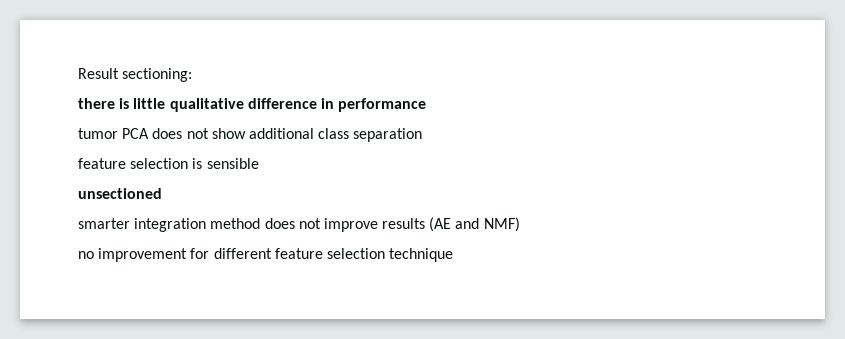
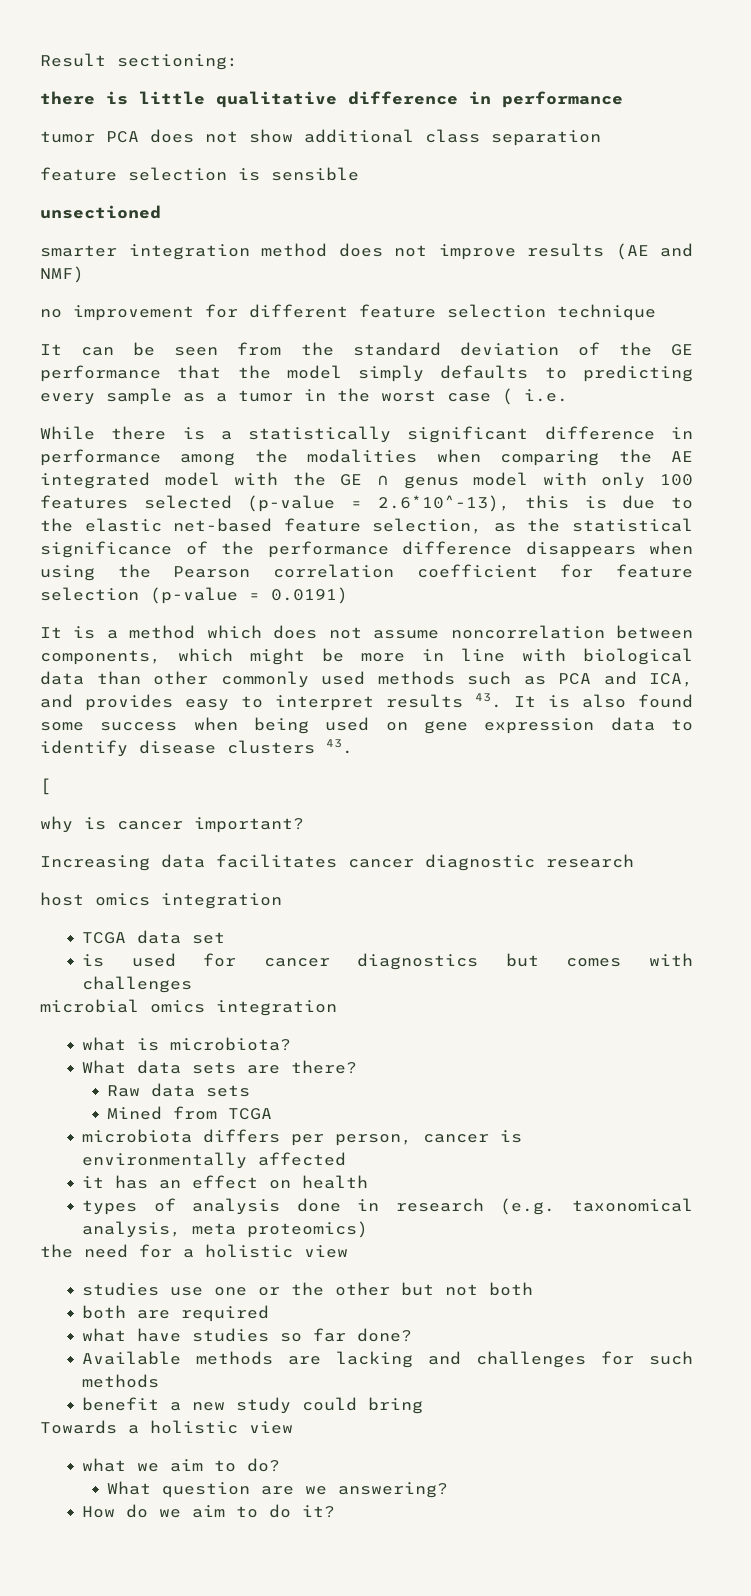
(454, 255) none -> [40,342,694,356] [40,365,693,382] [40,388,568,405] [40,426,693,443] [40,449,694,466] [40,472,694,489] [40,495,693,512] [40,518,693,534] [40,541,693,558] [40,564,693,581] [40,587,348,604] [40,625,694,639] [40,648,693,665] [40,671,693,688] [40,693,693,711] [40,717,693,734] [40,739,353,757] [40,778,51,795] [40,816,304,833] [40,854,634,871] [40,892,282,909] [82,930,226,944] [82,953,694,970] [82,976,193,993] [40,999,337,1016] [82,1037,292,1051] [82,1060,358,1074] [107,1083,251,1097] [107,1106,273,1120] [82,1129,523,1146] [82,1152,347,1169] [82,1175,369,1189] [82,1198,694,1215] [82,1221,369,1238] [40,1244,348,1258] [82,1282,534,1296] [82,1305,270,1322] [82,1328,413,1342] [82,1351,693,1368] [82,1374,160,1388] [82,1397,424,1414] [40,1420,293,1434] [82,1458,281,1472] [107,1481,449,1498] [82,1504,336,1518] // It can be seen from the standard deviation of the GE performance that the model simply defaults to predicting every sample as a tumor in the worst case ( i.e. // While there is a statistically significant difference in performance among the modalities when comparing the AE integrated model with the GE ∩ genus model with only 100 features selected (p-value = 2.6*10^-13), this is due to the elastic net-based feature selection, as the statistical significance of the performance difference disappears when using the Pearson correlation coefficient for feature selection (p-value = 0.0191) // It is a method which does not assume noncorrelation between components, which might be more in line with biological data than other commonly used methods such as PCA and ICA, and provides easy to interpret results 43. It is also found some success when being used on gene expression data to identify disease clusters 43. // [ // why is cancer important? // Increasing data facilitates cancer diagnostic research // host omics integration // TCGA data set // is used for cancer diagnostics but comes with challenges // microbial omics integration // what is microbiota? // What data sets are there? // Raw data sets // Mined from TCGA // microbiota differs per person, cancer is environmentally affected // it has an effect on health // types of analysis done in research (e.g. taxonomical analysis, meta proteomics) // the need for a holistic view // studies use one or the other but not both // both are required // what have studies so far done? // Available methods are lacking and challenges for such methods // benefit a new study could bring // Towards a holistic view // what we aim to do? // What question are we answering? // How do we aim to do it?

